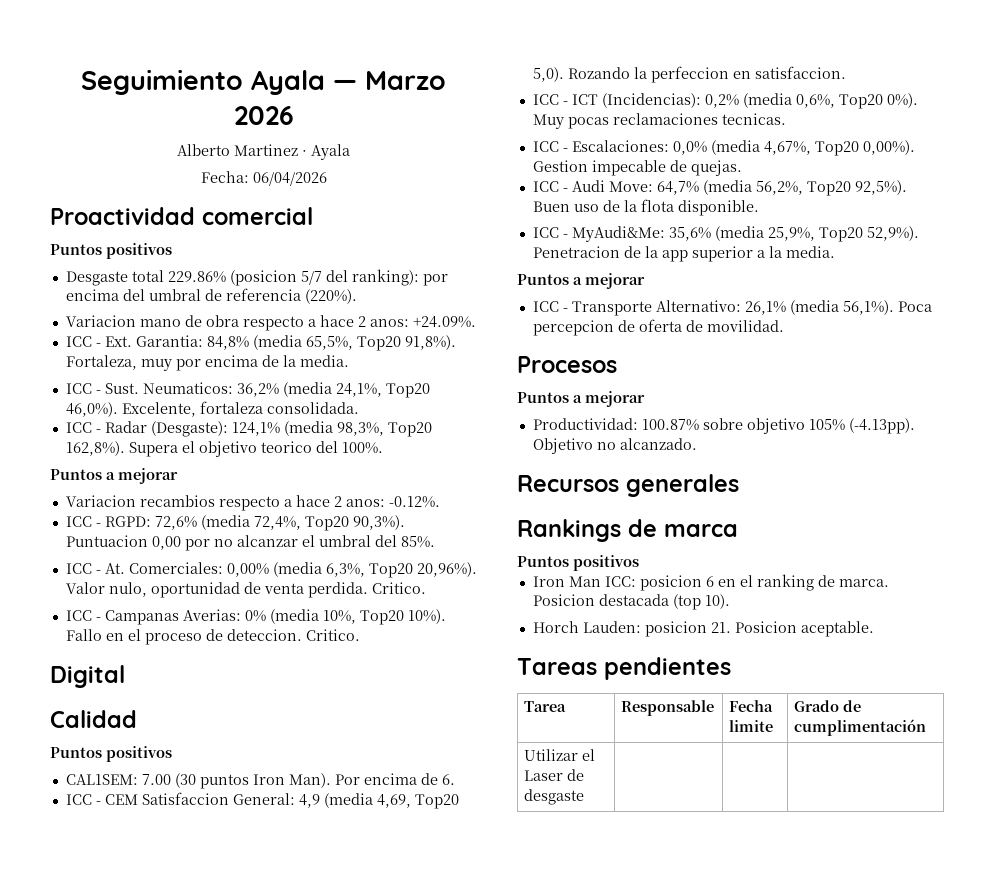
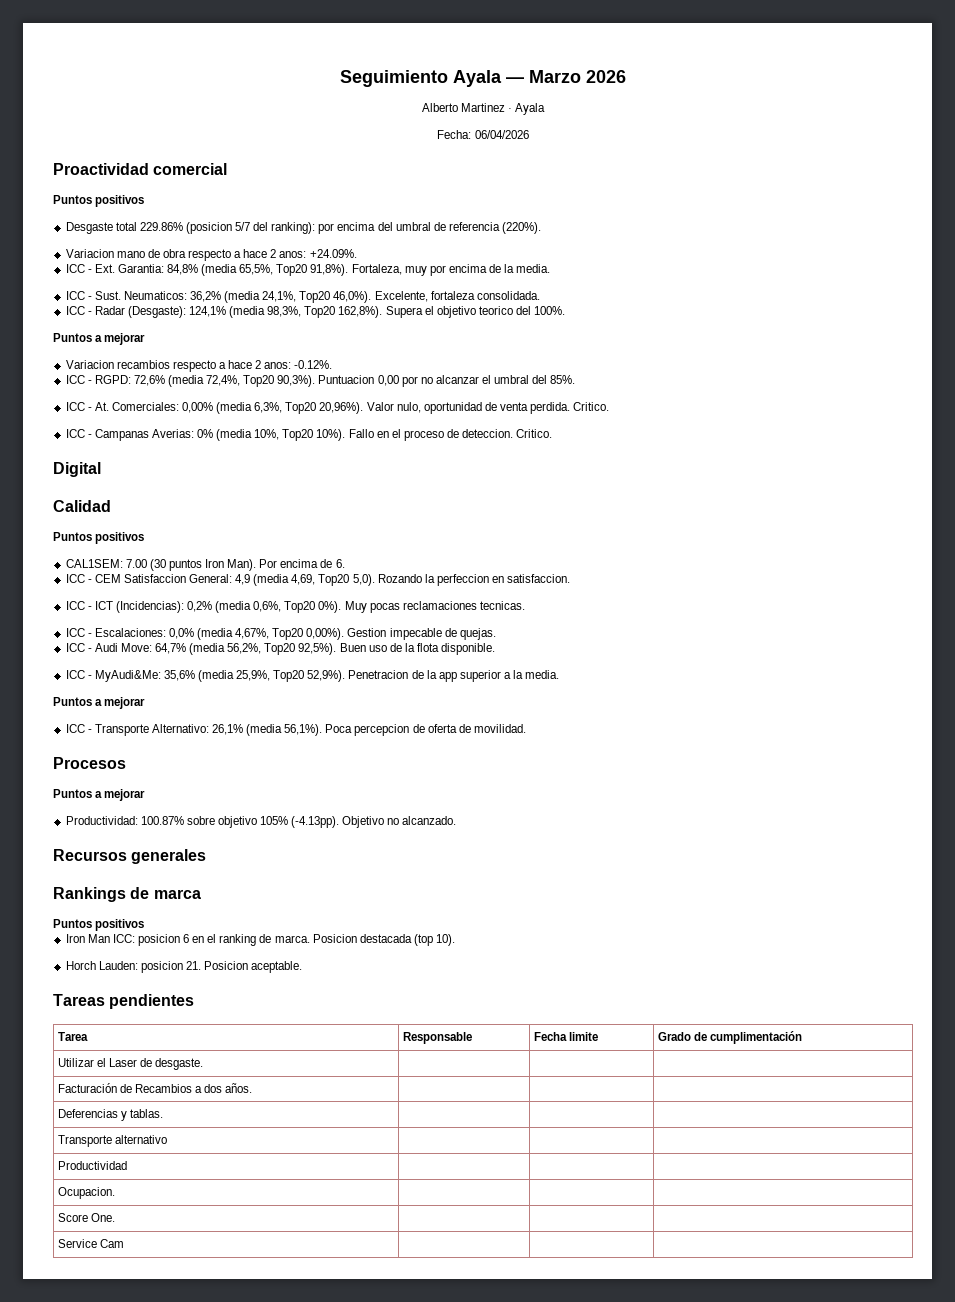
[523,789,584,805] desgaste -> [155,1058,204,1070] [57,1083,253,1093] [57,1109,163,1121] [57,1135,167,1147] [57,1161,127,1170] [57,1187,115,1199] [57,1213,115,1222] [57,1239,124,1248] desgaste. | | | // Facturación de Recambios a dos años. | | | // Deferencias y tablas. | | | // Transporte alternativo | | | // Productividad | | | // Ocupacion. | | | // Score One. | | | // Service Cam

